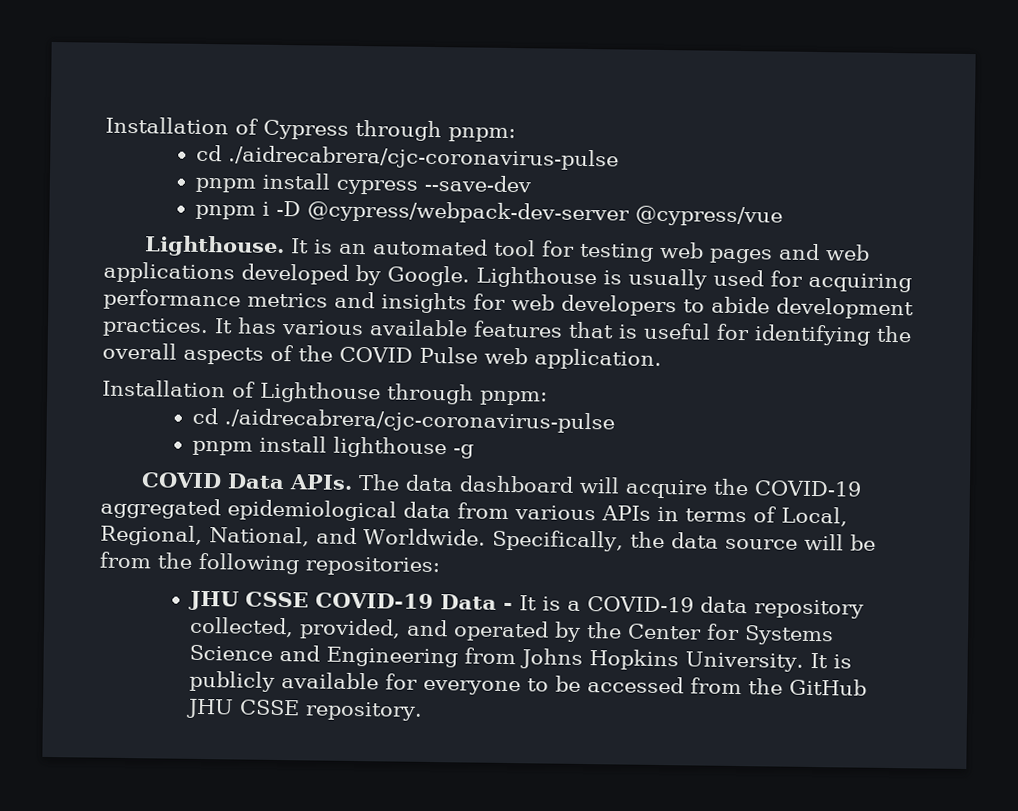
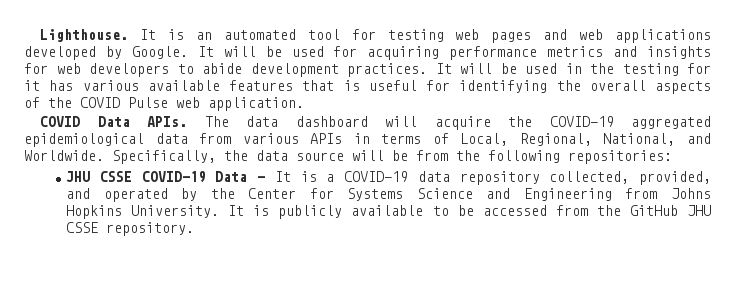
[105,116,516,143] [196,144,620,171] [195,172,533,195] [195,200,784,227] Installation of Cypress through pnpm: // cd ./aidrecabrera/cjc-coronavirus-pulse // pnpm install cypress --save-dev // pnpm i -D @cypress/webpack-dev-server @cypress/vue // -> (40, 35) none
[476,266,707,290] Lighthouse is usually -> [197,46,282,57] It will be
(233, 326) none -> [460,63,711,76] [24,80,40,91] will be used in the testing for it
[102,379,548,406] [192,407,616,434] [192,435,475,459] // Installation of Lighthouse through pnpm: // cd ./aidrecabrera/cjc-coronavirus-pulse // pnpm install lighthouse -g -> (304, 104) none
[385,673,522,696] for everyone -> (424, 210) none

